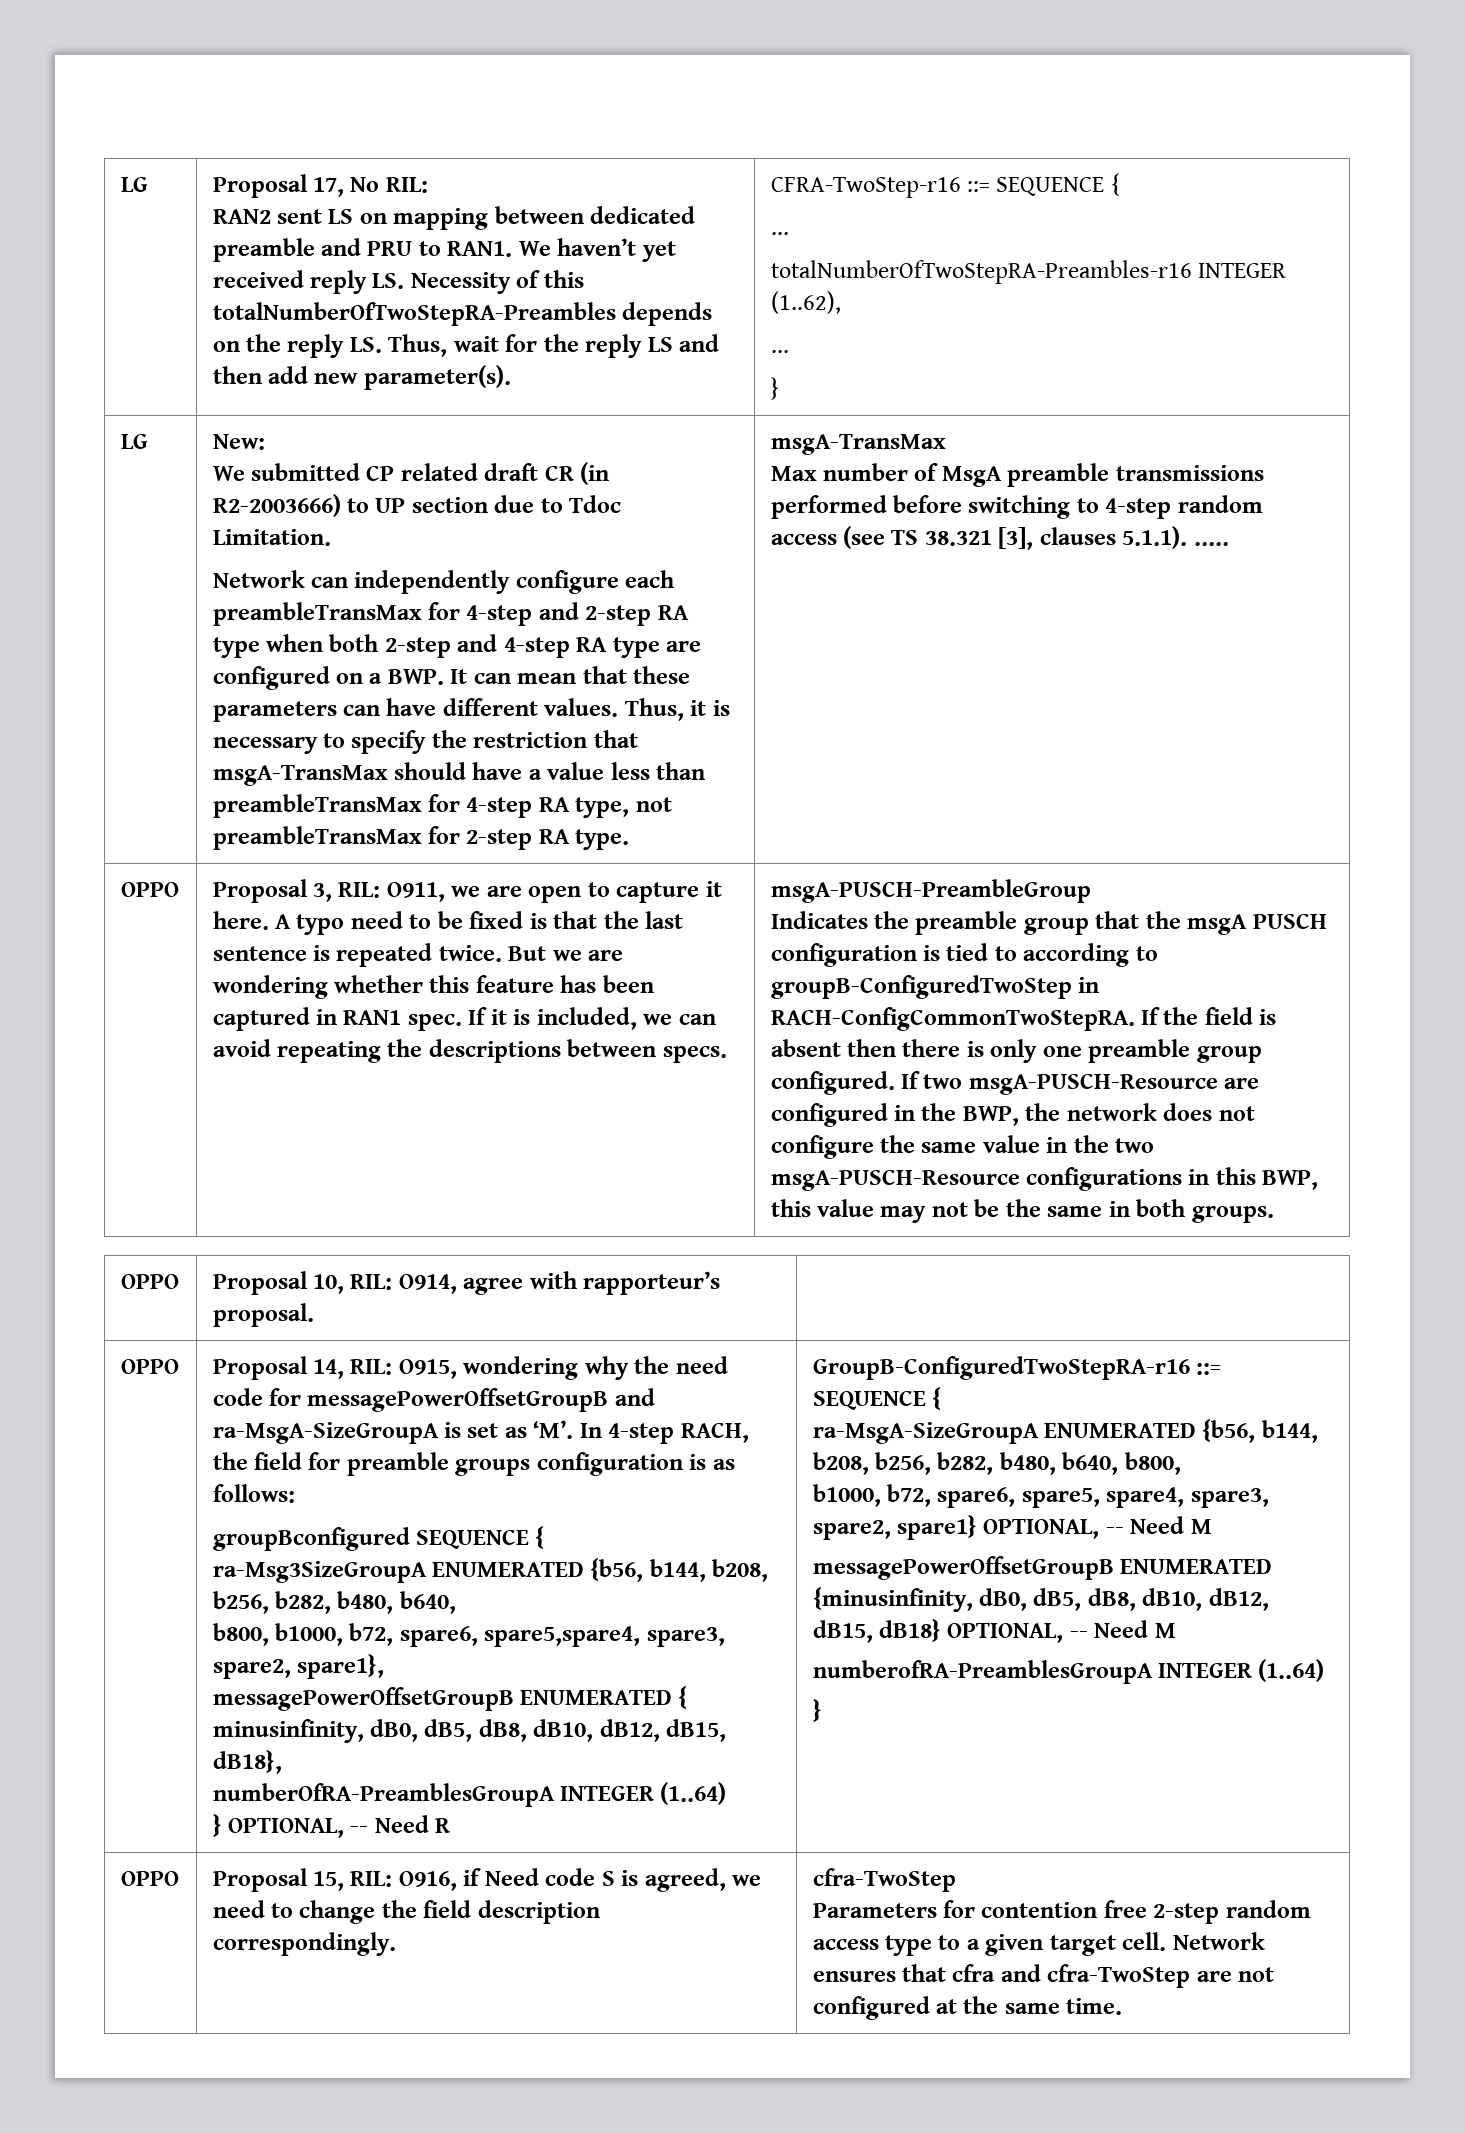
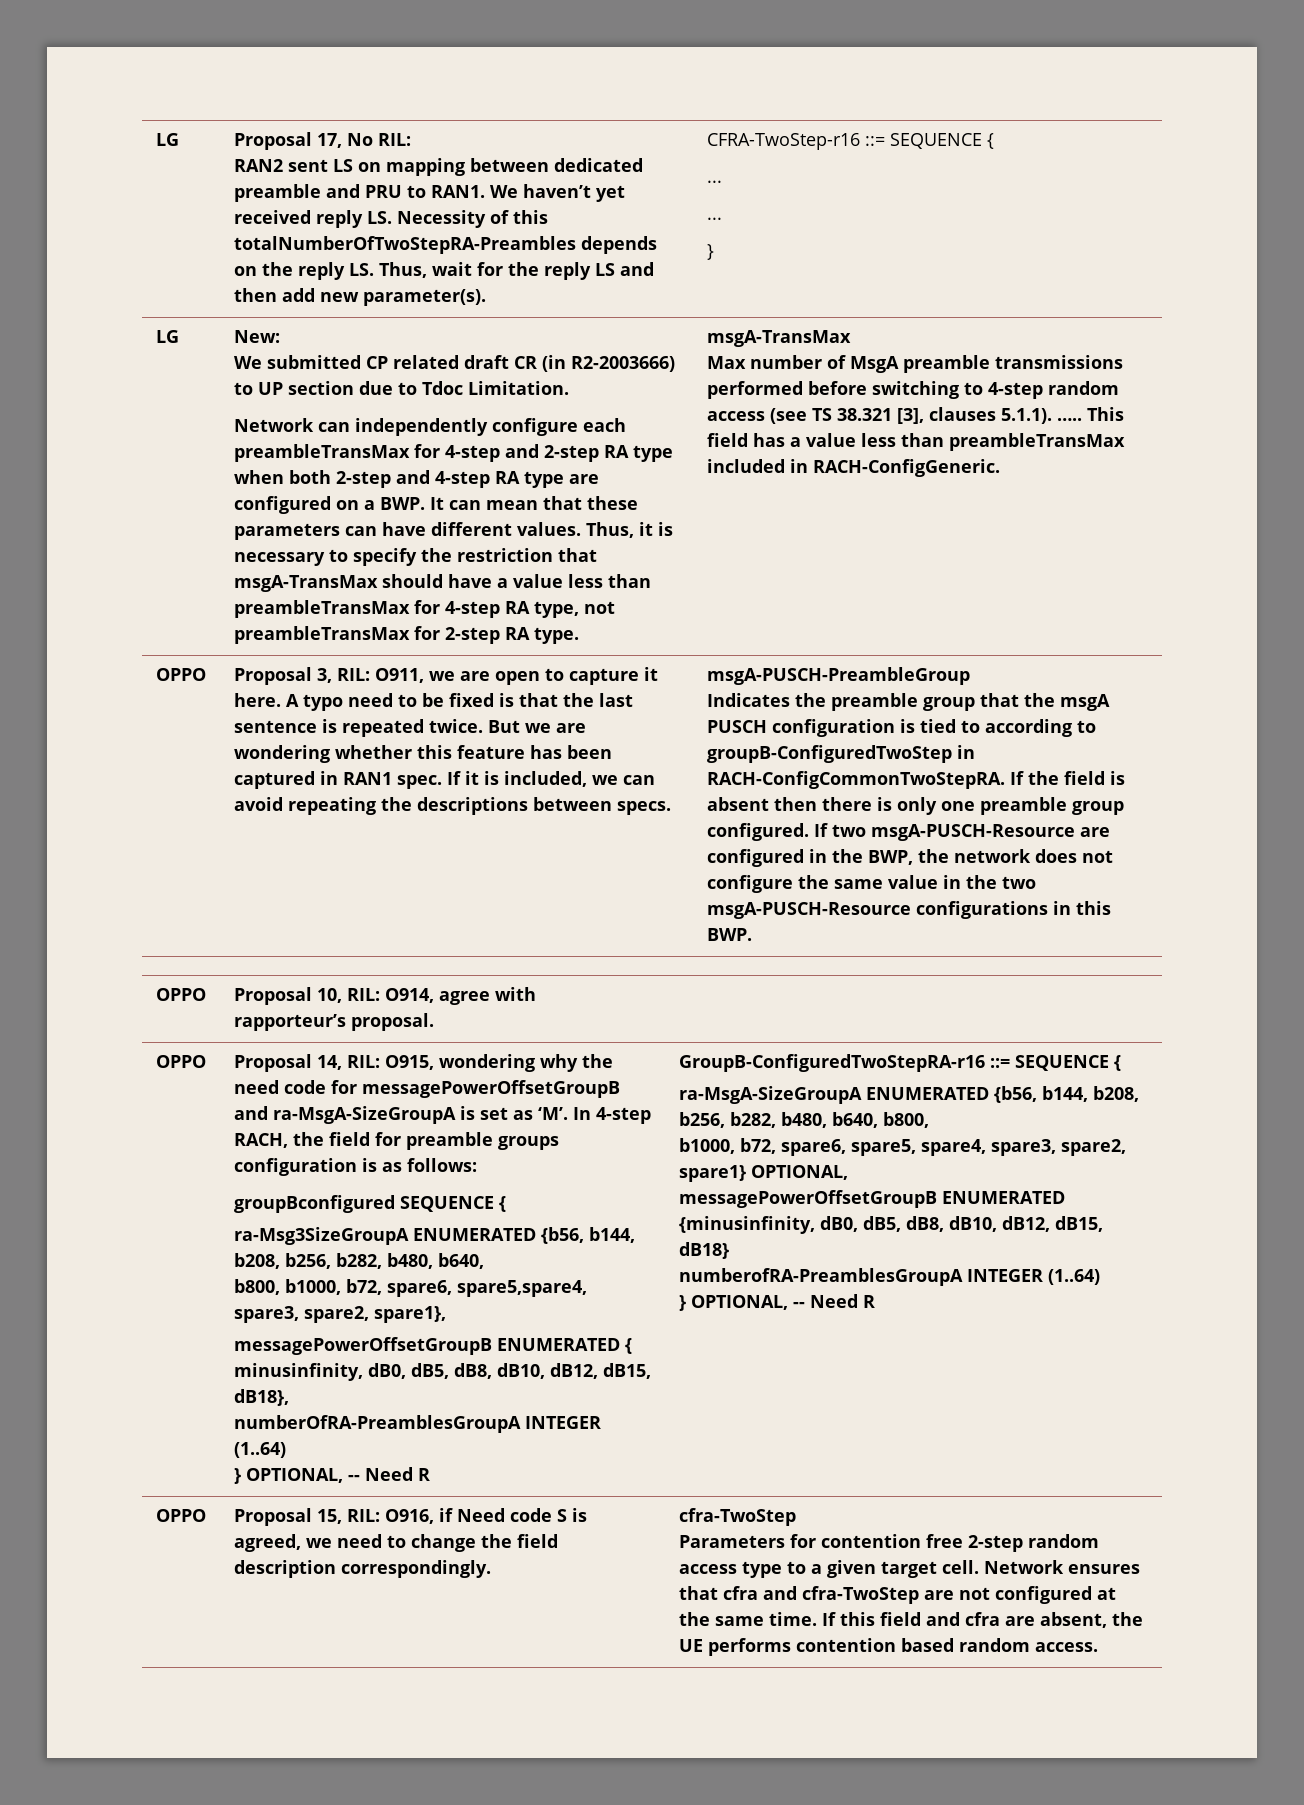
[770,260,1286,284] [770,291,841,314] // totalNumberOfTwoStepRA-Preambles-r16 INTEGER (1..62), -> (722, 181) none
(1229, 544) none -> [1086,407,1124,421] [706,433,1125,451] [706,459,1000,477] This field has a value less than preambleTransMax included in RACH-ConfigGeneric.
[1262,1170,1319,1190] [770,1199,1274,1223] BWP, this value may not be the same in both groups. -> [706,928,752,941] BWP.
[1105,1516,1212,1534] -- Need M -> (848, 1172) none
[947,1620,1176,1643] OPTIONAL, -- Need M -> (729, 1250) none
(822, 1710) none -> [690,1294,875,1310] OPTIONAL, -- Need R
(1123, 2006) none -> [821,1612,1143,1628] [678,1638,1098,1656] If this field and cfra are absent, the UE performs contention based random access.

